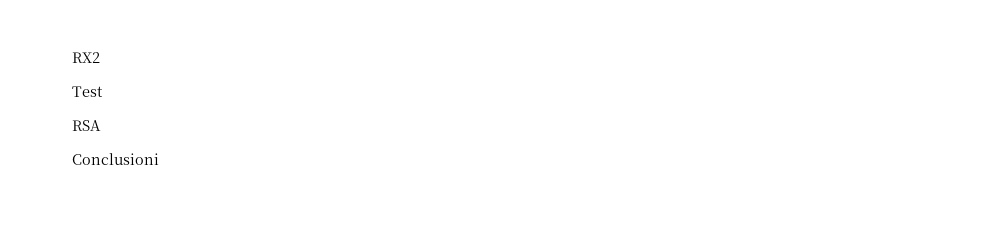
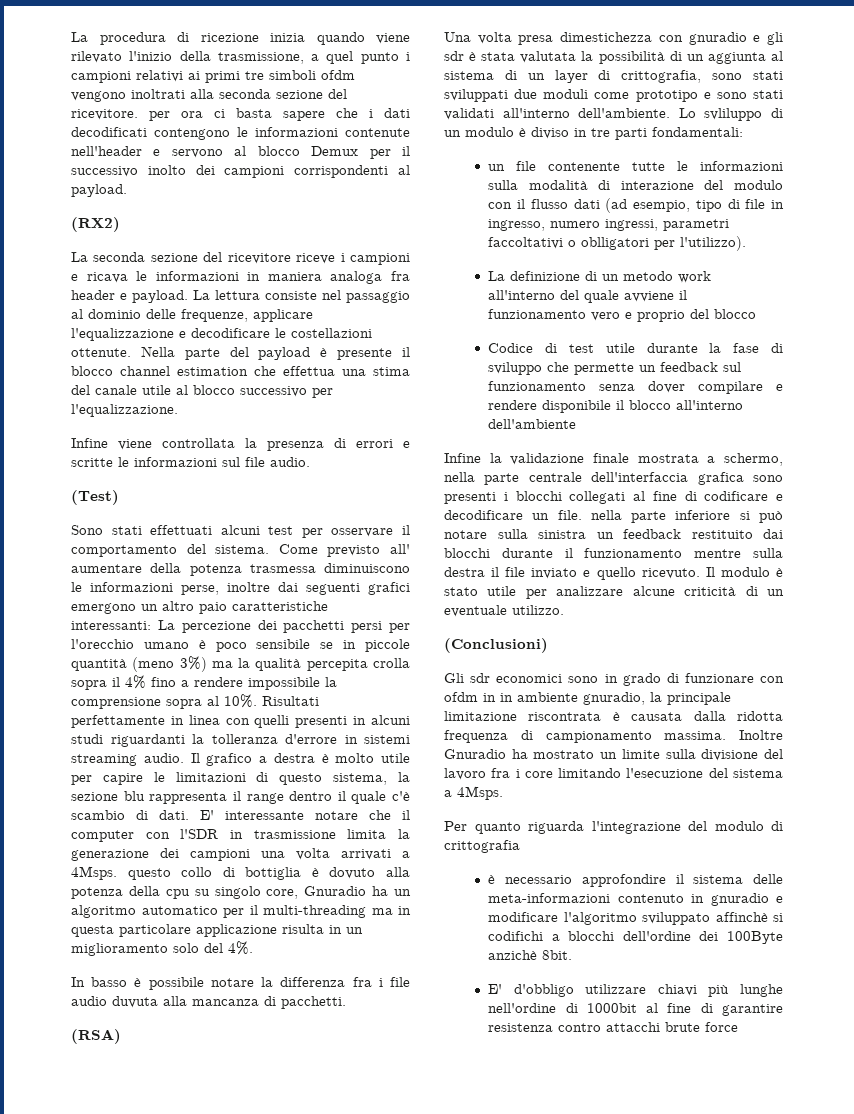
[72,52,100,63] [72,86,103,97] [72,120,101,131] [72,153,159,165] RX2 // Test // RSA // Conclusioni -> [71,32,410,45] [71,51,410,64] [71,70,355,83] [71,89,347,102] [71,108,410,121] [71,127,410,140] [71,146,410,159] [71,165,411,178] [71,184,127,197] [71,217,120,232] [71,252,410,265] [71,271,410,284] [71,290,410,303] [71,309,313,322] [71,328,372,341] [71,346,410,360] [71,366,410,376] [71,385,333,398] [71,404,178,417] [71,438,410,451] [71,457,310,467] [71,490,119,505] [71,525,410,538] [71,544,410,557] [71,563,410,576] [71,582,410,595] [71,601,328,614] [71,620,410,633] [71,639,410,652] [71,656,410,672] [71,675,337,690] [71,694,319,709] [71,715,410,728] [71,734,410,747] [71,753,410,766] [71,772,410,785] [71,791,410,804] [71,810,410,820] [71,829,410,842] [71,848,410,861] [71,866,410,880] [71,886,411,899] [71,905,411,918] [71,924,363,937] [71,941,253,956] [71,977,411,990] [71,996,346,1009] [71,1029,121,1044] [444,32,783,45] [444,51,783,64] [444,70,783,83] [444,89,783,102] [444,108,783,121] [444,127,743,140] [488,161,783,171] [488,180,783,190] [488,198,784,213] [488,219,730,231] [488,236,747,251] [488,271,712,283] [488,290,688,303] [488,309,757,322] [488,343,783,353] [488,362,742,375] [488,381,783,394] [488,400,744,413] [488,419,577,429] [444,453,783,466] [444,472,783,485] [444,491,783,504] [444,510,783,523] [444,529,783,539] [444,548,783,558] [444,567,783,580] [444,586,784,599] [444,605,564,617] [444,638,548,653] [444,673,784,686] [444,692,731,705] [444,711,783,721] [444,730,783,743] [444,749,783,761] [444,768,783,780] [444,786,503,800] [444,821,783,834] [444,840,520,853] [488,874,783,887] [488,893,783,906] [488,912,783,925] [488,931,783,944] [488,950,573,960] [488,984,783,997] [488,1003,783,1016] [488,1022,739,1032] La procedura di ricezione inizia quando viene rilevato l'inizio della trasmissione, a quel punto i campioni relativi ai primi tre simboli ofdm vengono inoltrati alla seconda sezione del ricevitore. per ora ci basta sapere che i dati decodificati contengono le informazioni contenute nell'header e servono al blocco Demux per il successivo inolto dei campioni corrispondenti al payload. // (RX2) // La seconda sezione del ricevitore riceve i campioni e ricava le informazioni in maniera analoga fra header e payload. La lettura consiste nel passaggio al dominio delle frequenze, applicare l'equalizzazione e decodificare le costellazioni ottenute. Nella parte del payload è presente il blocco channel estimation che effettua una stima del canale utile al blocco successivo per l'equalizzazione. // Infine viene controllata la presenza di errori e scritte le informazioni sul file audio. // (Test) // Sono stati effettuati alcuni test per osservare il comportamento del sistema. Come previsto all' aumentare della potenza trasmessa diminuiscono le informazioni perse, inoltre dai seguenti grafici emergono un altro paio caratteristiche interessanti: La percezione dei pacchetti persi per l'orecchio umano è poco sensibile se in piccole quantità (meno 3%) ma la qualità percepita crolla sopra il 4% fino a rendere impossibile la comprensione sopra al 10%. Risultati perfettamente in linea con quelli presenti in alcuni studi riguardanti la tolleranza d'errore in sistemi streaming audio. Il grafico a destra è molto utile per capire le limitazioni di questo sistema, la sezione blu rappresenta il range dentro il quale c'è scambio di dati. E' interessante notare che il computer con l'SDR in trasmissione limita la generazione dei campioni una volta arrivati a 4Msps. questo collo di bottiglia è dovuto alla potenza della cpu su singolo core, Gnuradio ha un algoritmo automatico per il multi-threading ma in questa particolare applicazione risulta in un miglioramento solo del 4%. // In basso è possibile notare la differenza fra i file audio duvuta alla mancanza di pacchetti. // (RSA) // Una volta presa dimestichezza con gnuradio e gli sdr è stata valutata la possibilità di un aggiunta al sistema di un layer di crittografia, sono stati sviluppati due moduli come prototipo e sono stati validati all'interno dell'ambiente. Lo svliluppo di un modulo è diviso in tre parti fondamentali: // un file contenente tutte le informazioni sulla modalità di interazione del modulo con il flusso dati (ad esempio, tipo di file in ingresso, numero ingressi, parametri faccoltativi o oblligatori per l'utilizzo). // La definizione di un metodo work all'interno del quale avviene il funzionamento vero e proprio del blocco // Codice di test utile durante la fase di sviluppo che permette un feedback sul funzionamento senza dover compilare e rendere disponibile il blocco all'interno dell'ambiente // Infine la validazione finale mostrata a schermo, nella parte centrale dell'interfaccia grafica sono presenti i blocchi collegati al fine di codificare e decodificare un file. nella parte inferiore si può notare sulla sinistra un feedback restituito dai blocchi durante il funzionamento mentre sulla destra il file inviato e quello ricevuto. Il modulo è stato utile per analizzare alcune criticità di un eventuale utilizzo. // (Conclusioni) // Gli sdr economici sono in grado di funzionare con ofdm in in ambiente gnuradio, la principale limitazione riscontrata è causata dalla ridotta frequenza di campionamento massima. Inoltre Gnuradio ha mostrato un limite sulla divisione del lavoro fra i core limitando l'esecuzione del sistema a 4Msps. // Per quanto riguarda l'integrazione del modulo di crittografia // è necessario approfondire il sistema delle meta-informazioni contenuto in gnuradio e modificare l'algoritmo sviluppato affinchè si codifichi a blocchi dell'ordine dei 100Byte anzichè 8bit. // E' d'obbligo utilizzare chiavi più lunghe nell'ordine di 1000bit al fine di garantire resistenza contro attacchi brute force

